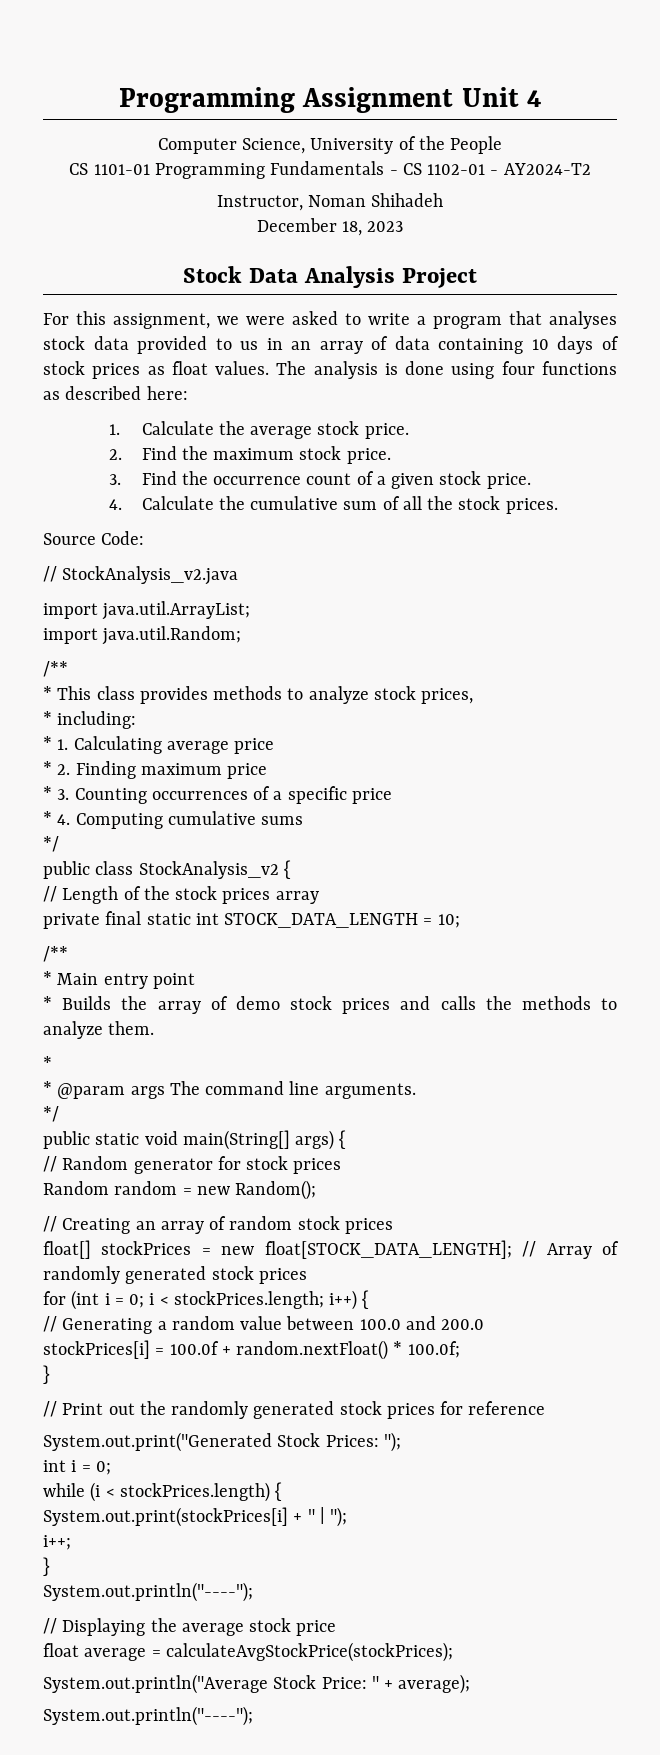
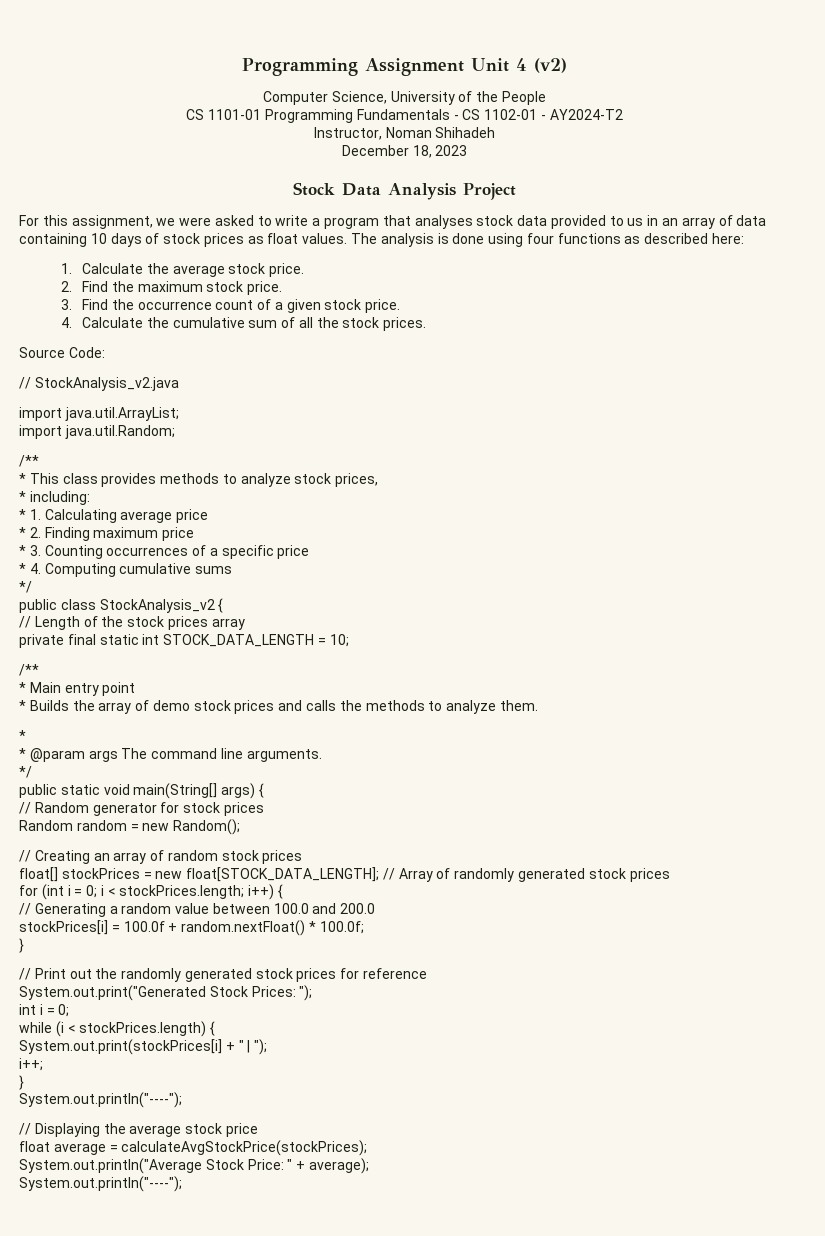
(541, 98) none -> [534,58,567,73] (v2)

